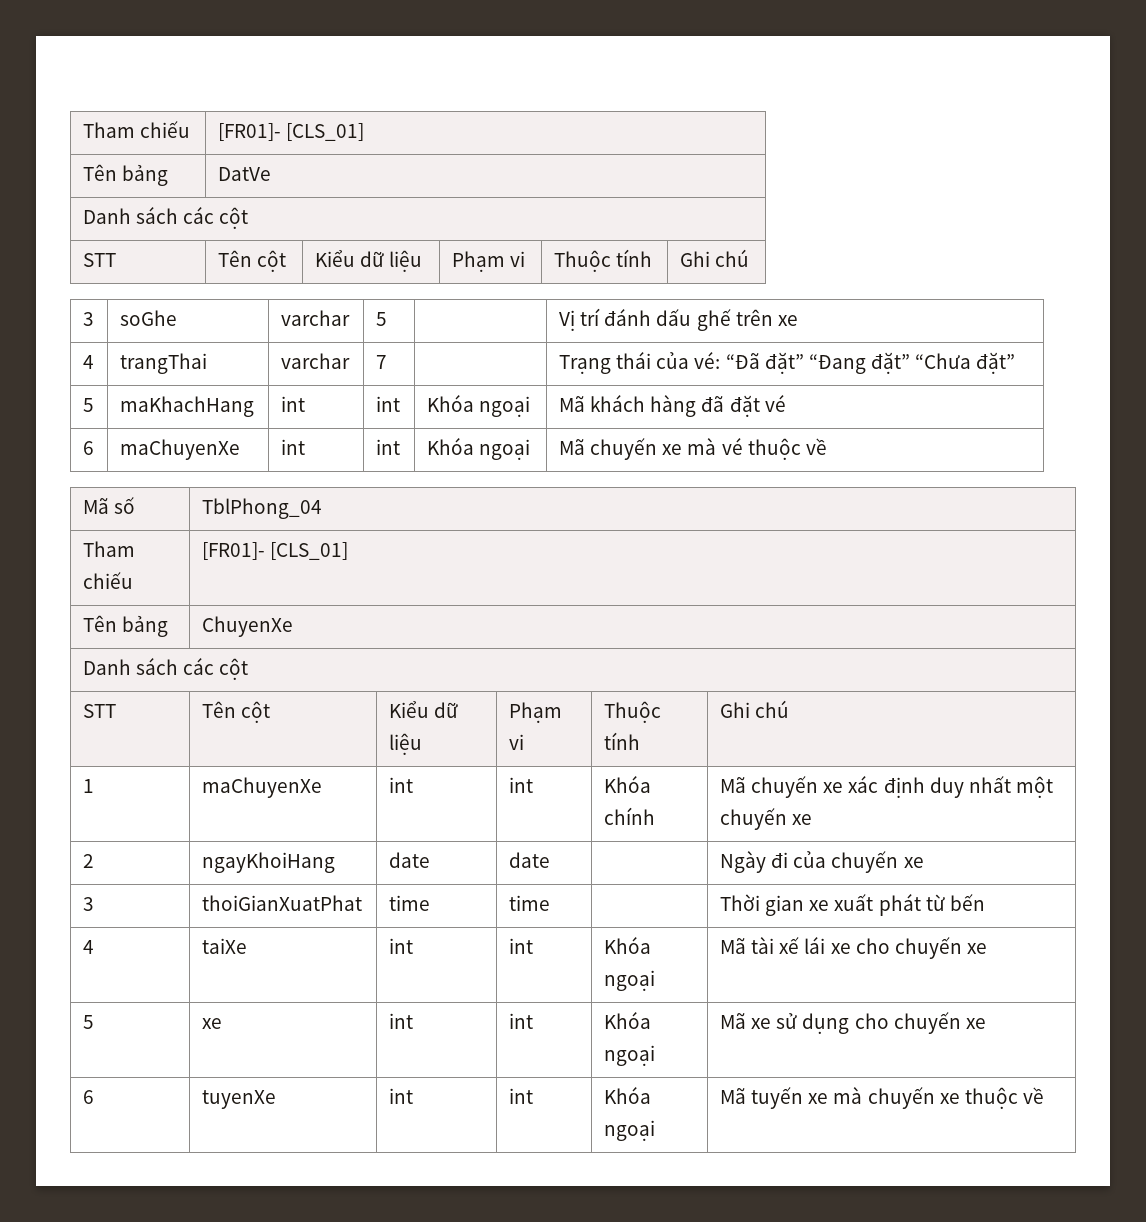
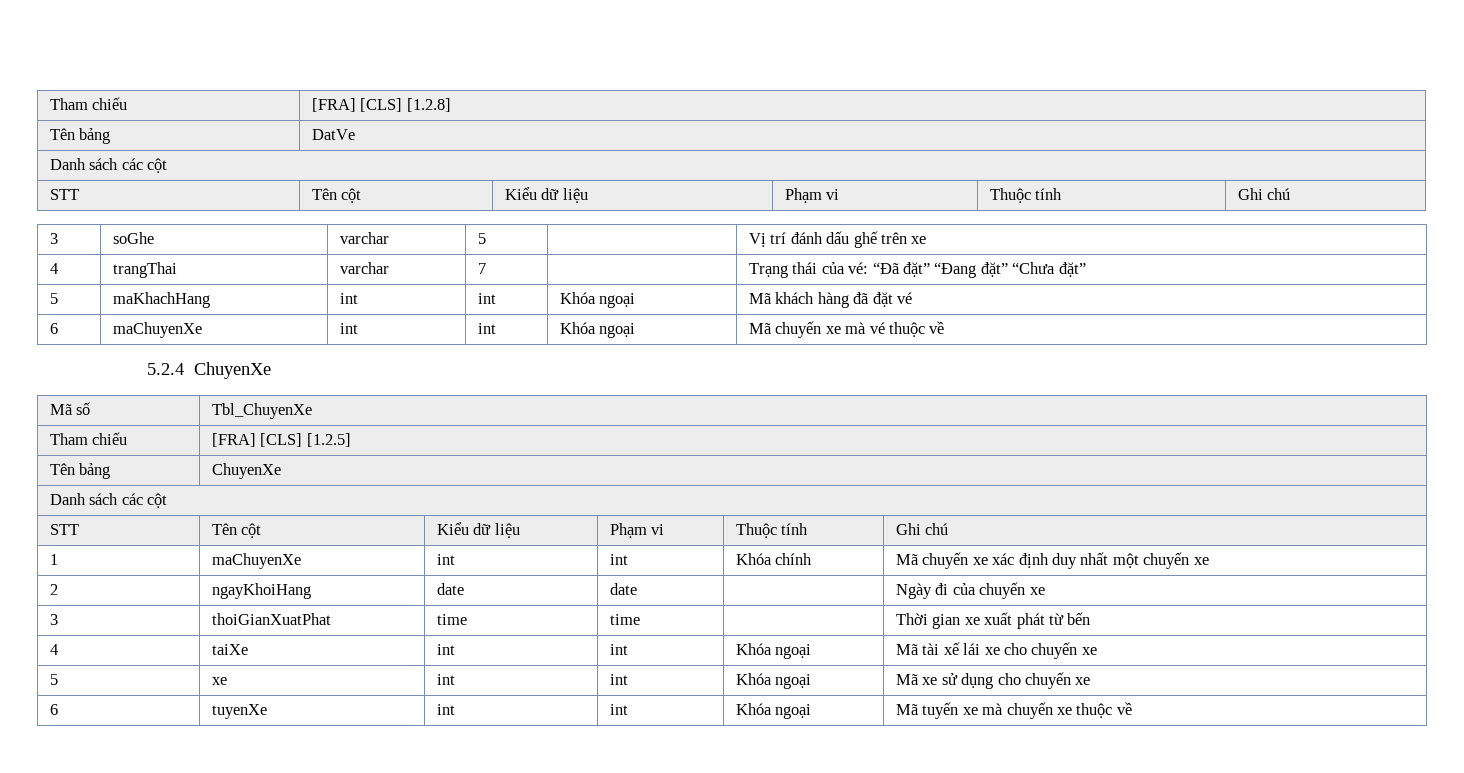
[82,121,191,138] [217,123,365,141] Tham chiếu | [FR01]- [CLS_01] -> [49,97,128,110] [311,98,451,112] Tham chiếu | [FRA] [CLS] [1.2.8]
(827, 446) none -> [147,362,271,379] // 5.2.4 ChuyenXe
[201,498,322,519] [82,541,135,557] [82,572,133,589] [201,542,349,560] TblPhong_04 // Tham chiếu | [FR01]- [CLS_01] -> [211,403,312,419] [49,432,128,445] [211,433,351,447] Tbl_ChuyenXe // Tham chiếu | [FRA] [CLS] [1.2.5]

